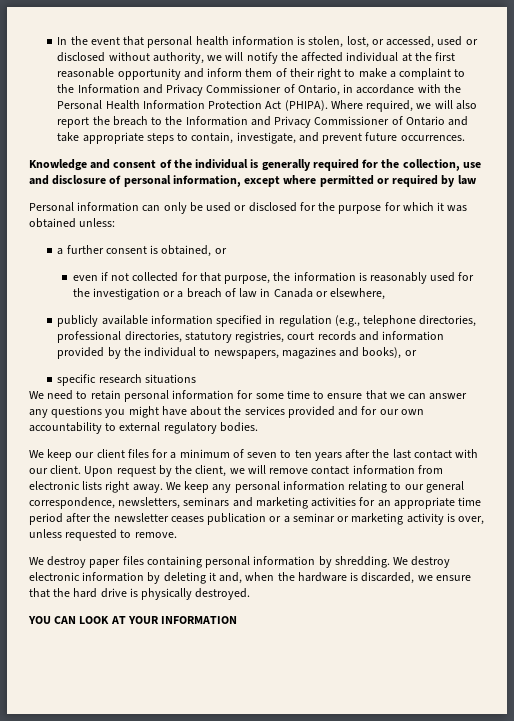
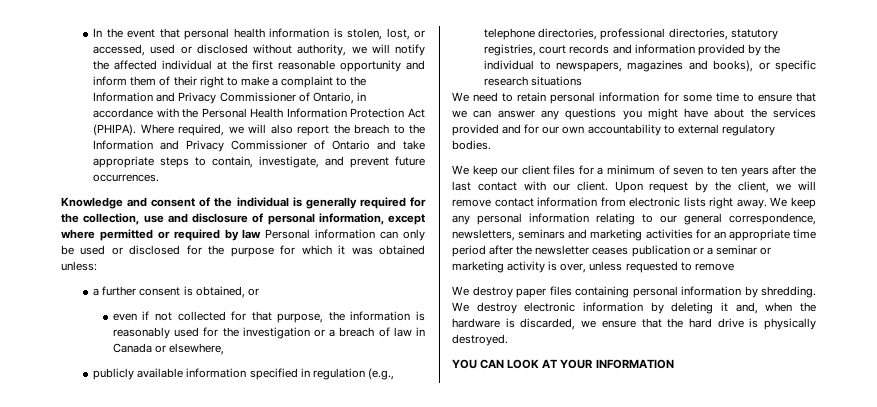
(477, 180) // -> (262, 234) none
(417, 353) // -> (770, 66) none
[134,532,177,538] remove. -> [694,263,734,271] remove

